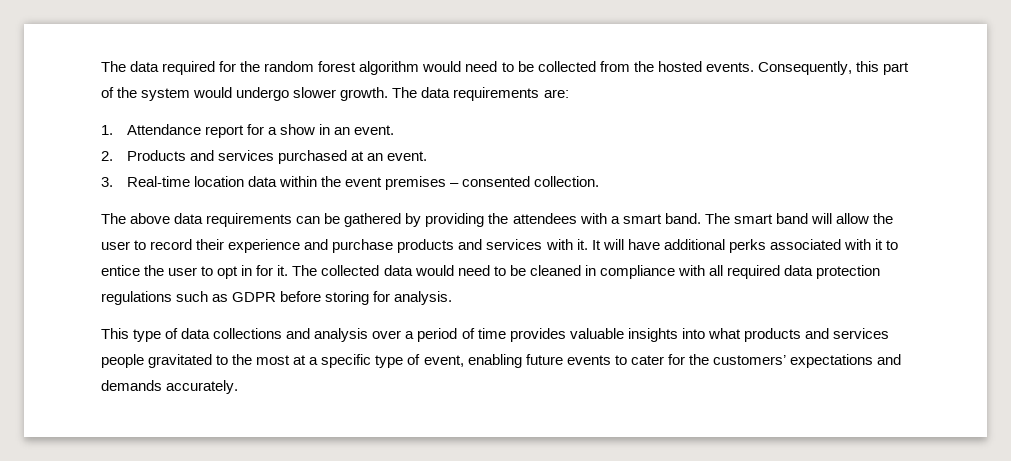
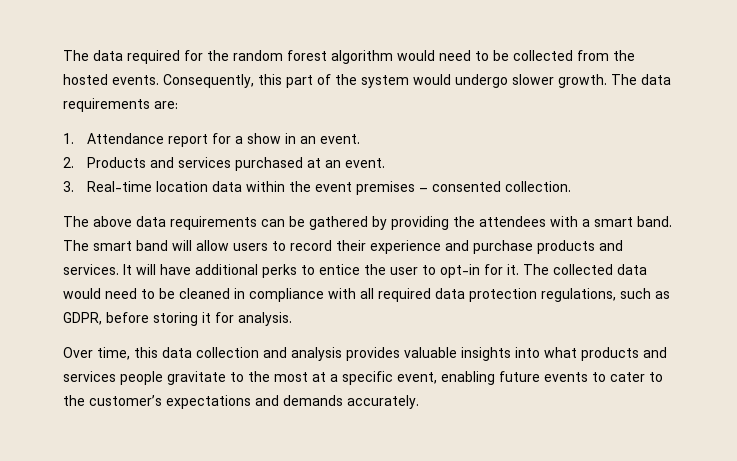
[872,213,893,224] [101,241,130,250] the user -> [233,243,268,251] users
[486,239,588,250] services with it. -> [63,264,119,275] services.
[769,239,883,250] associated with it -> (297, 271) none
[217,265,253,279] opt in -> [440,264,480,278] opt-in
[101,291,172,305] regulations -> [541,288,616,302] regulations,
[232,292,277,302] GDPR -> [63,312,102,325] GDPR,
(370, 298) none -> [202,312,211,323] it
[101,328,506,342] This type of data collections and analysis over a period of time -> [63,347,342,361] Over time, this data collection and analysis
[148,354,213,368] gravitated -> [167,371,226,385] gravitate
[375,354,421,368] type of -> (393, 378) none
[667,354,786,365] for the customers’ -> [649,372,663,382] [63,395,162,406] to the customer’s

